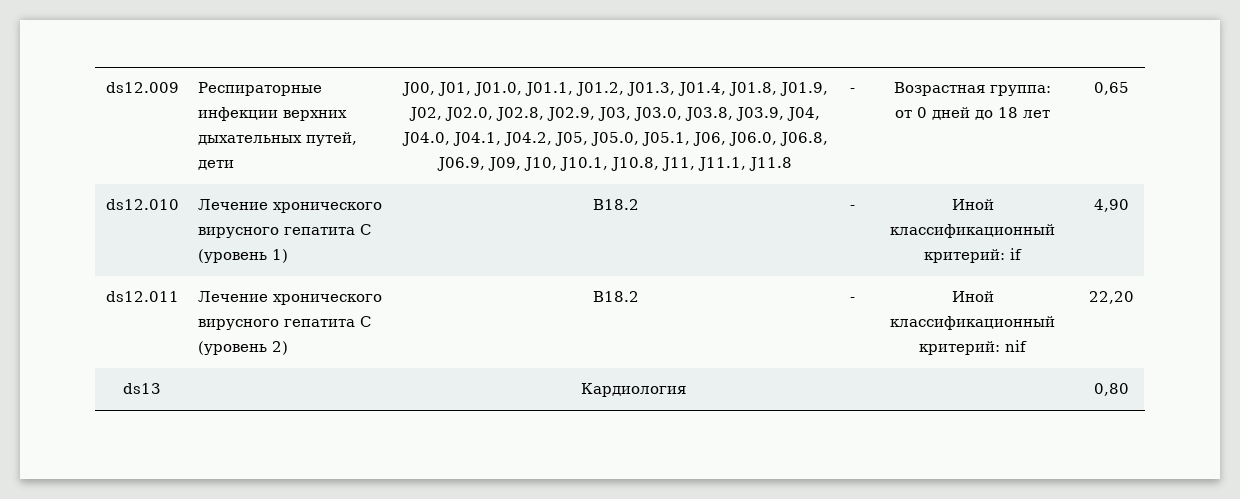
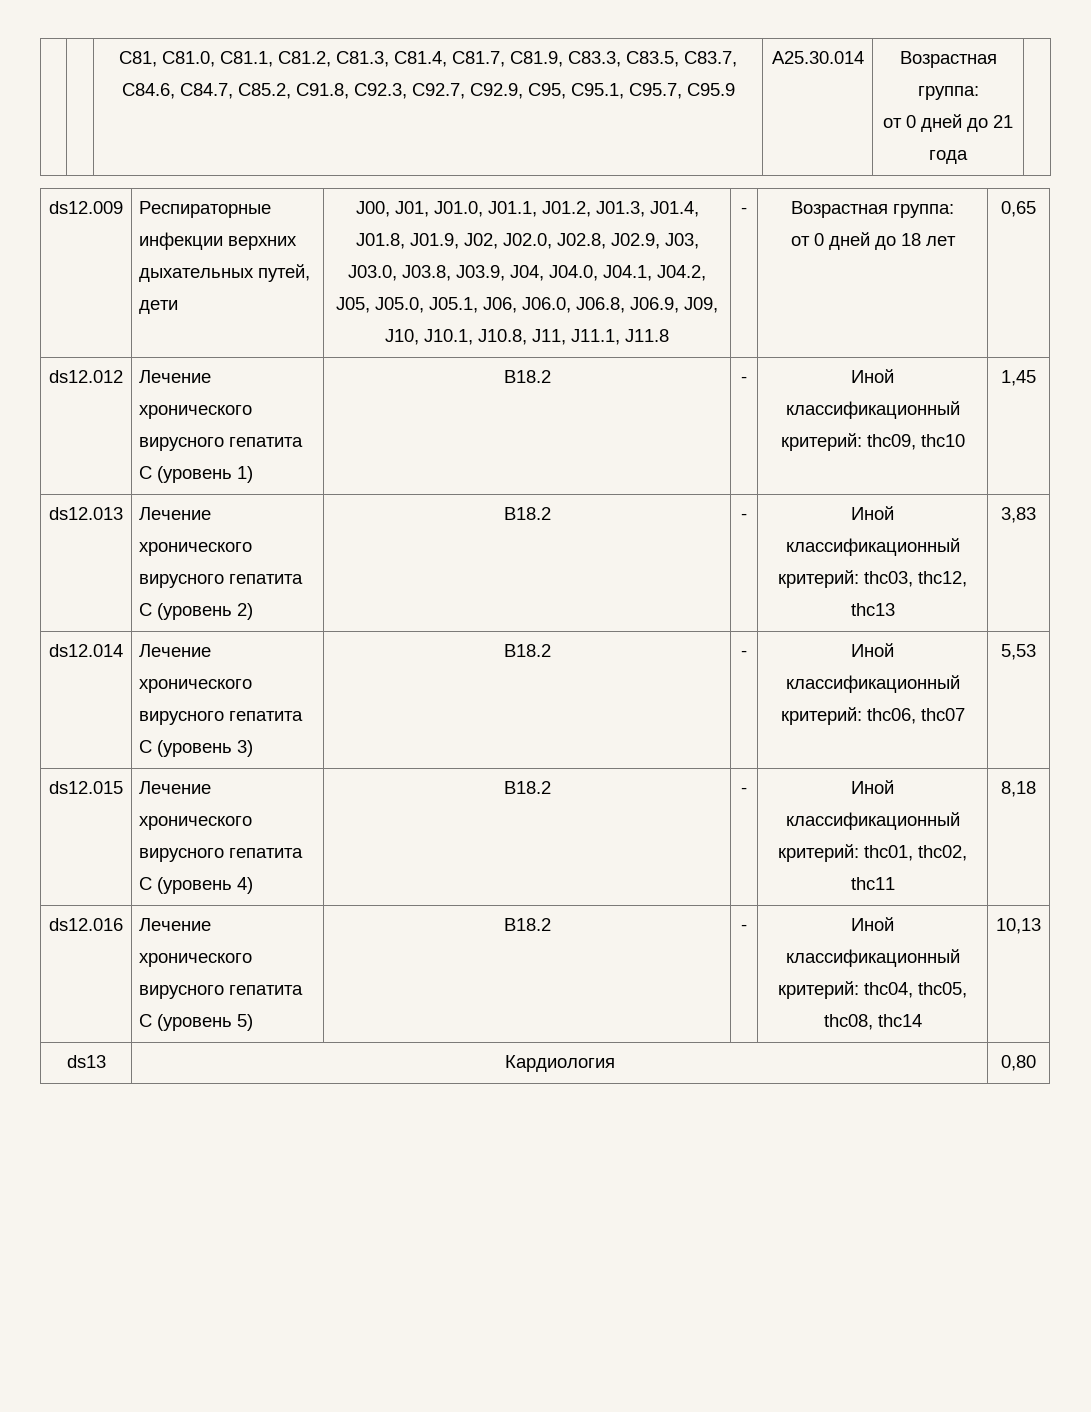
(105, 87) none -> [119,51,737,67] [121,83,735,99] [771,51,864,64] [899,51,997,68] [917,86,979,100] [882,114,1013,132] [928,150,968,164] | | C81, C81.0, C81.1, C81.2, C81.3, C81.4, C81.7, C81.9, C83.3, C83.5, C83.7, C84.6, C84.7, C85.2, C91.8, C92.3, C92.7, C92.9, C95, C95.1, C95.7, C95.9 | A25.30.014 | Возрастная группа: // от 0 дней до 21 года | //
[105,199,179,210] ds12.010 -> [49,370,123,383] ds12.012
[1010,248,1022,260] [1094,199,1129,212] [105,291,179,302] if | 4,90 // ds12.011 -> [866,434,965,450] [1000,370,1036,386] [49,507,123,520] thc09, thc10 | 1,45 // ds12.013
[1005,340,1027,352] [1089,291,1134,304] nif | 22,20 -> [863,571,967,587] [850,603,895,616] [1000,507,1036,523] [49,644,123,657] [139,644,212,657] [139,679,253,693] [139,711,304,725] [139,740,254,757] [503,644,551,657] [741,650,747,657] [850,643,894,657] [785,675,960,693] [780,707,965,725] [1000,644,1036,660] [49,781,123,794] [139,781,212,794] [139,816,253,830] [139,848,304,862] [139,877,254,894] [503,781,551,794] [741,787,747,794] [850,780,894,794] [785,812,960,830] [777,844,967,862] [850,877,895,890] [1000,781,1036,797] [49,918,123,931] [139,918,212,931] [139,953,253,967] [139,985,304,999] [139,1014,254,1031] [503,918,551,931] [741,924,747,931] [850,917,894,931] [785,949,960,967] [777,981,967,999] [823,1014,922,1030] [995,918,1041,934] thc03, thc12, thc13 | 3,83 // ds12.014 | Лечение хронического вирусного гепатита C (уровень 3) | B18.2 | - | Иной классификационный критерий: thc06, thc07 | 5,53 // ds12.015 | Лечение хронического вирусного гепатита C (уровень 4) | B18.2 | - | Иной классификационный критерий: thc01, thc02, thc11 | 8,18 // ds12.016 | Лечение хронического вирусного гепатита C (уровень 5) | B18.2 | - | Иной классификационный критерий: thc04, thc05, thc08, thc14 | 10,13

